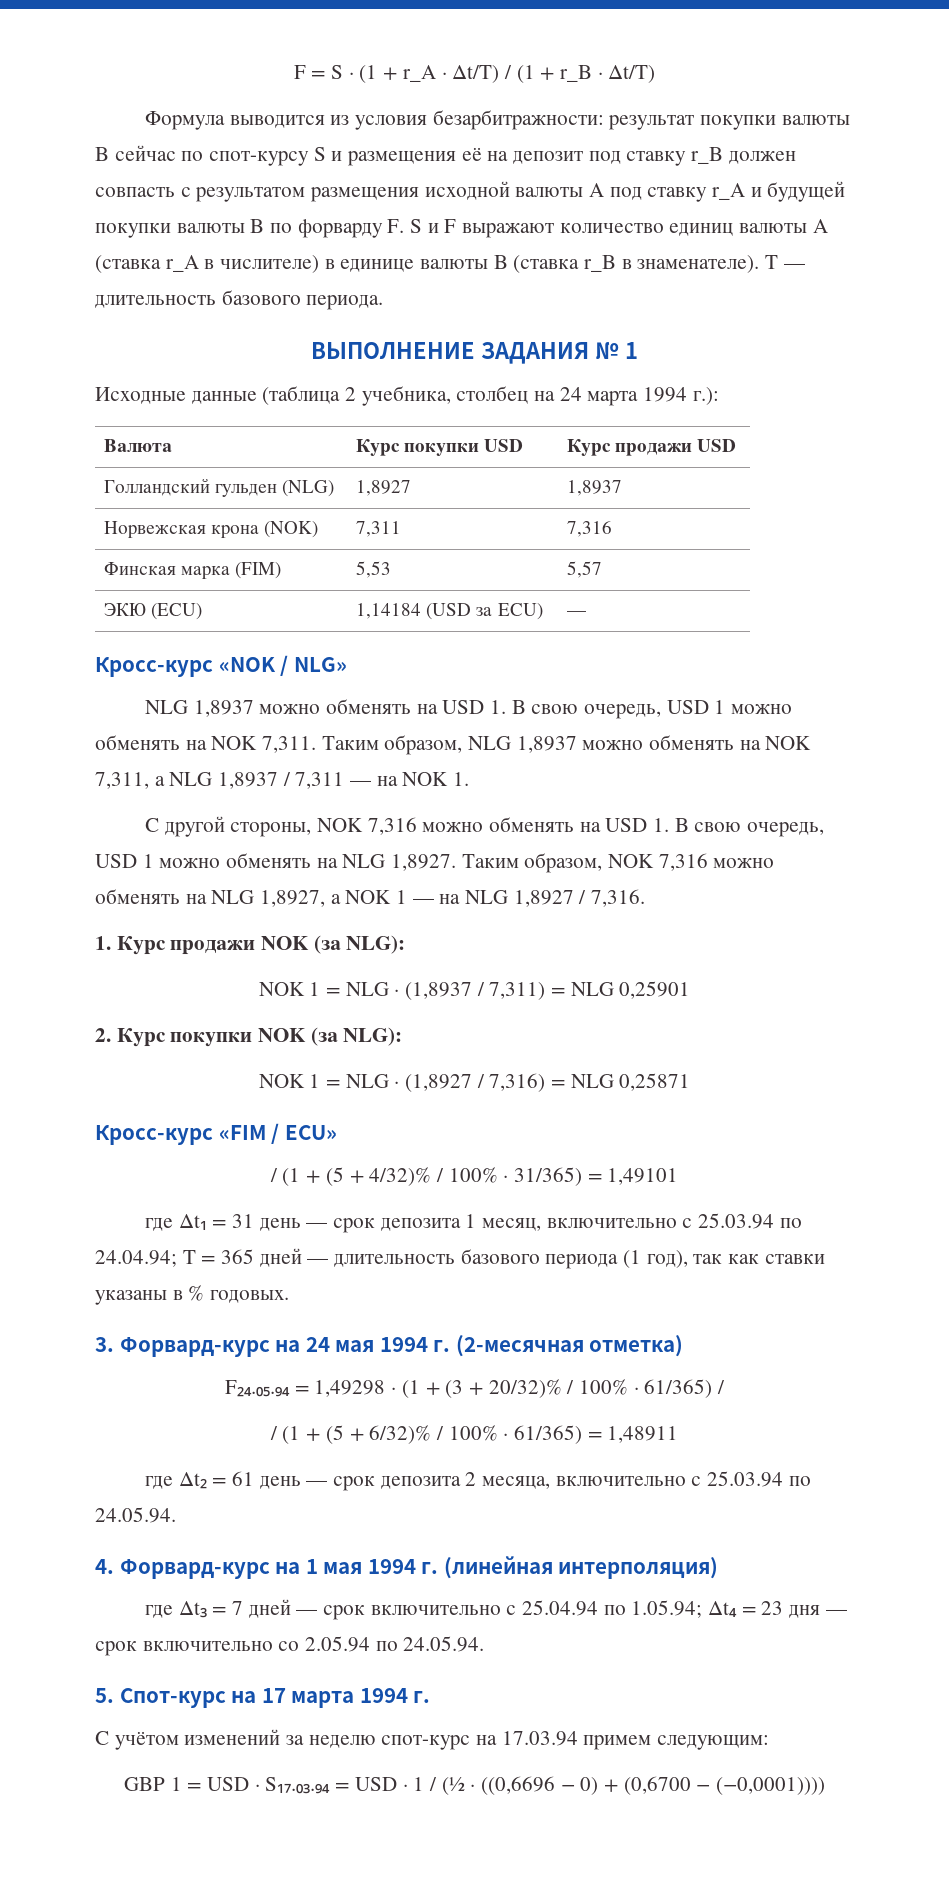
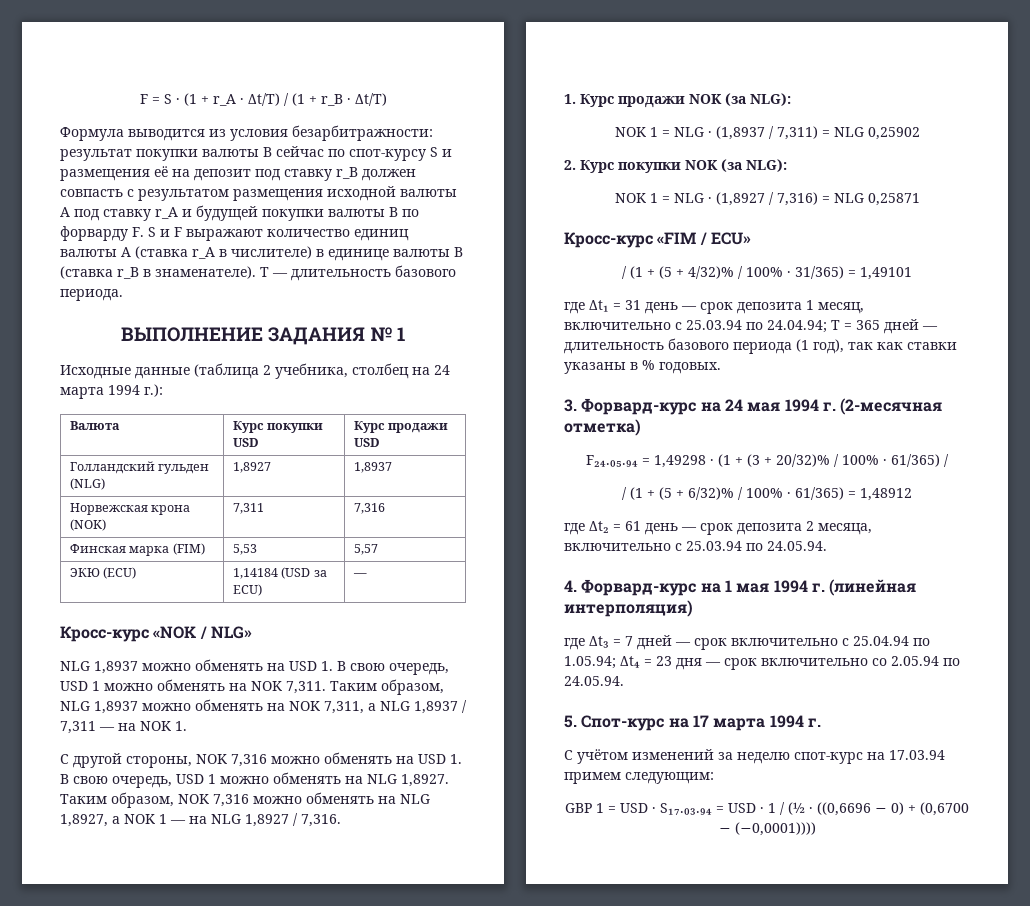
[619,981,691,999] 0,25901 -> [867,127,920,140] 0,25902
[607,1426,679,1443] 1,48911 -> [860,488,912,501] 1,48912

